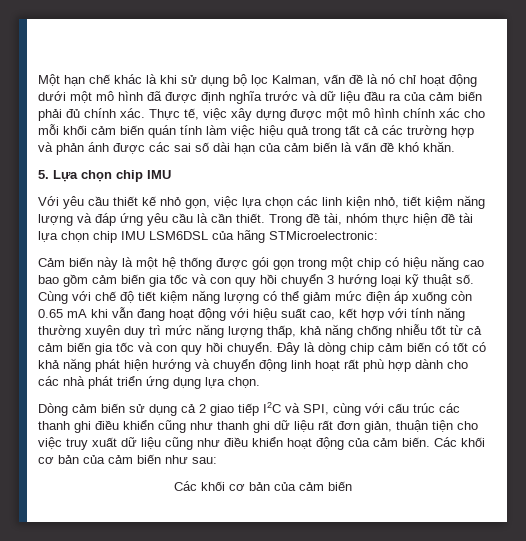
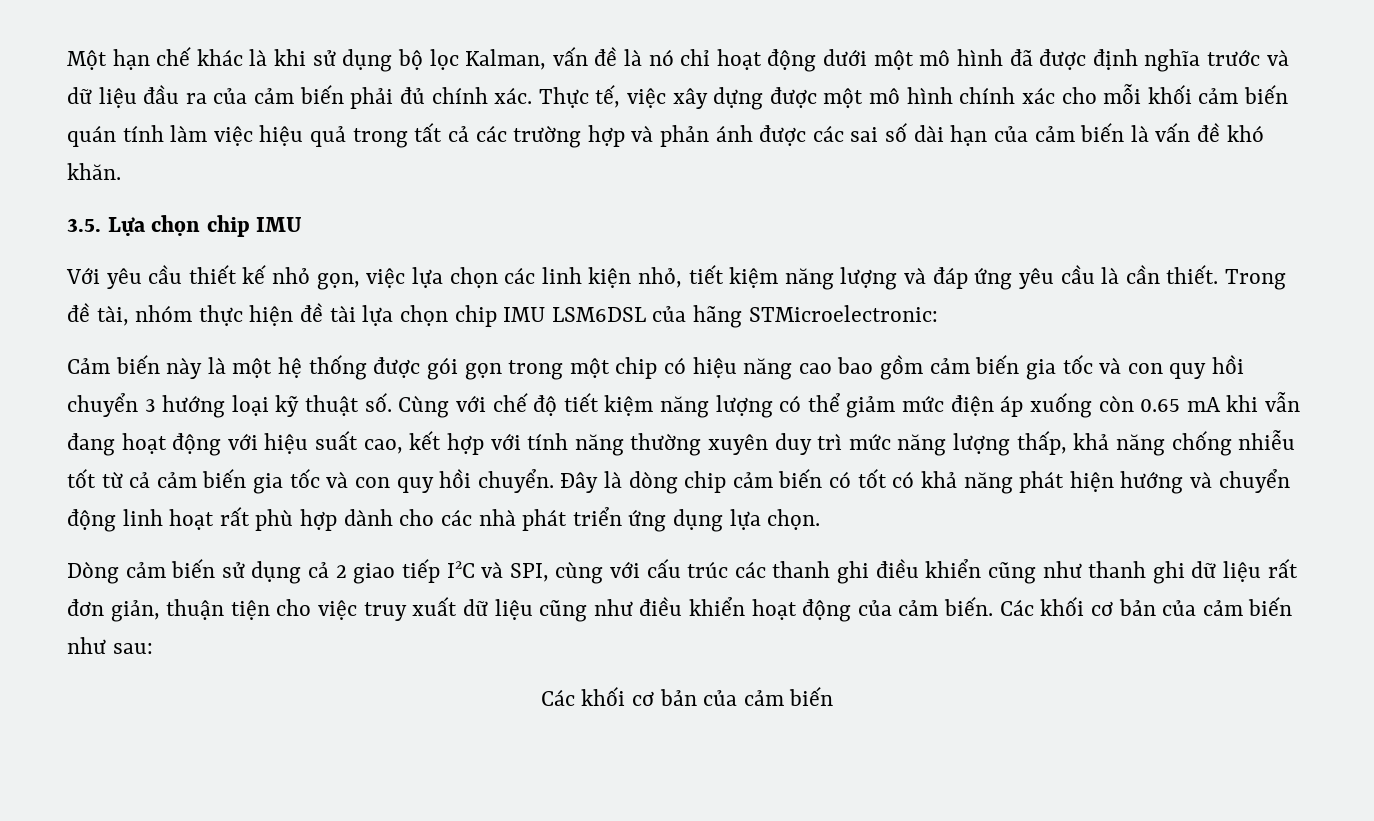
[38,170,49,179] 5. -> [67,218,101,232] 3.5.

